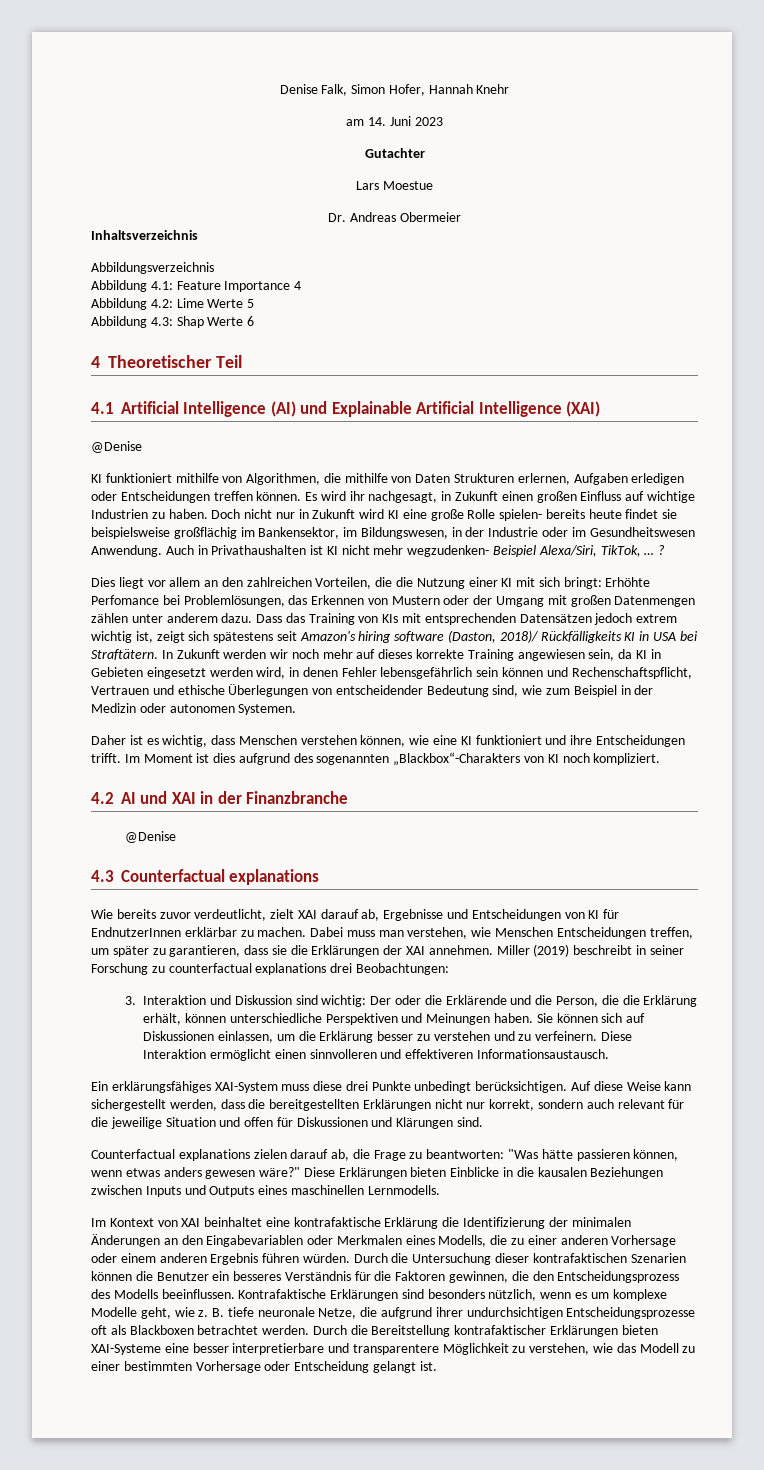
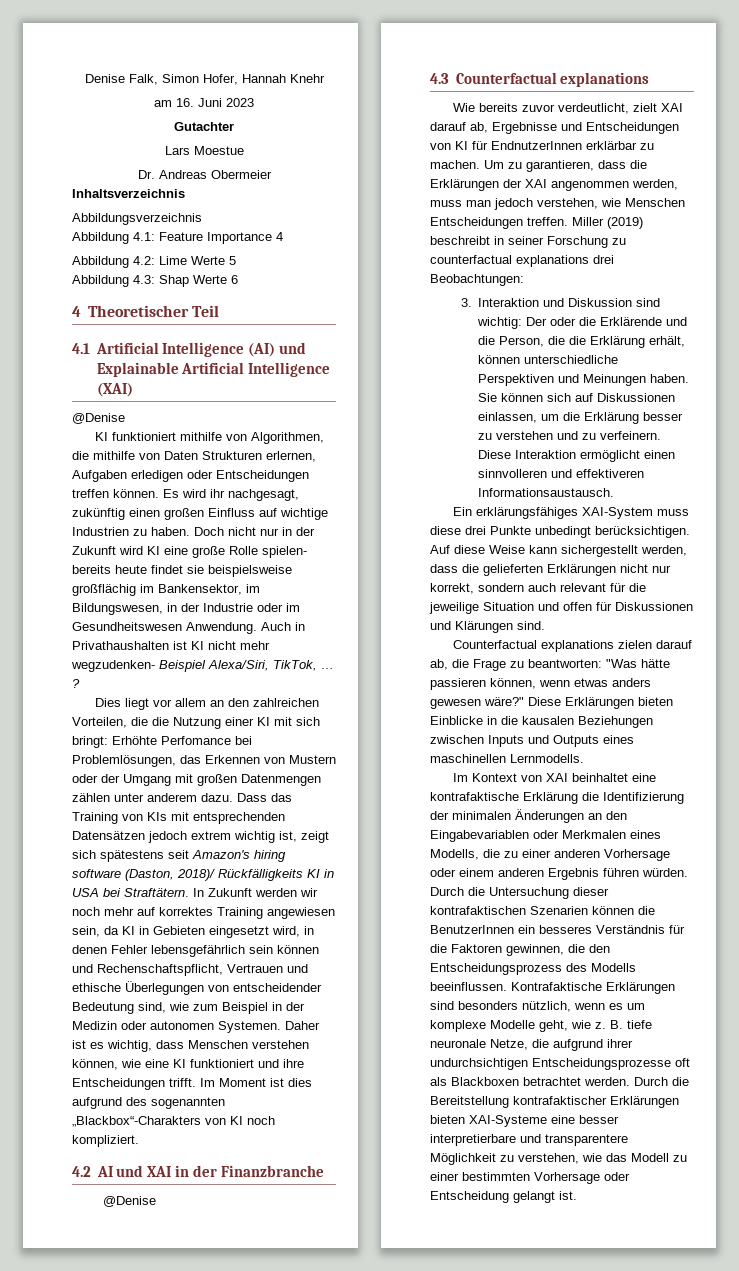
[368,117,387,126] 14. -> [176,98,194,107] 16.
[441,491,499,501] in Zukunft -> [72,508,125,520] zukünftig
(309, 514) none -> [296,527,315,536] der
[378,649,465,659] dieses korrekte -> [159,907,213,916] korrektes
[209,667,253,677] werden -> (269, 932) none
(297, 709) // -> (281, 1027) none
[310,927,344,937] Dabei -> [484,160,647,172] [430,179,678,191] Um zu garantieren, dass die Erklärungen der XAI angenommen werden,
(404, 933) none -> [494,198,533,210] jedoch
[649,927,693,939] [91,945,493,957] treffen, um später zu garantieren, dass sie die Erklärungen der XAI annehmen. -> [527,217,568,226] treffen.
[269,1099,360,1111] bereitgestellten -> [483,564,543,576] gelieferten
[156,1272,209,1281] Benutzer -> [430,925,514,934] BenutzerInnen

